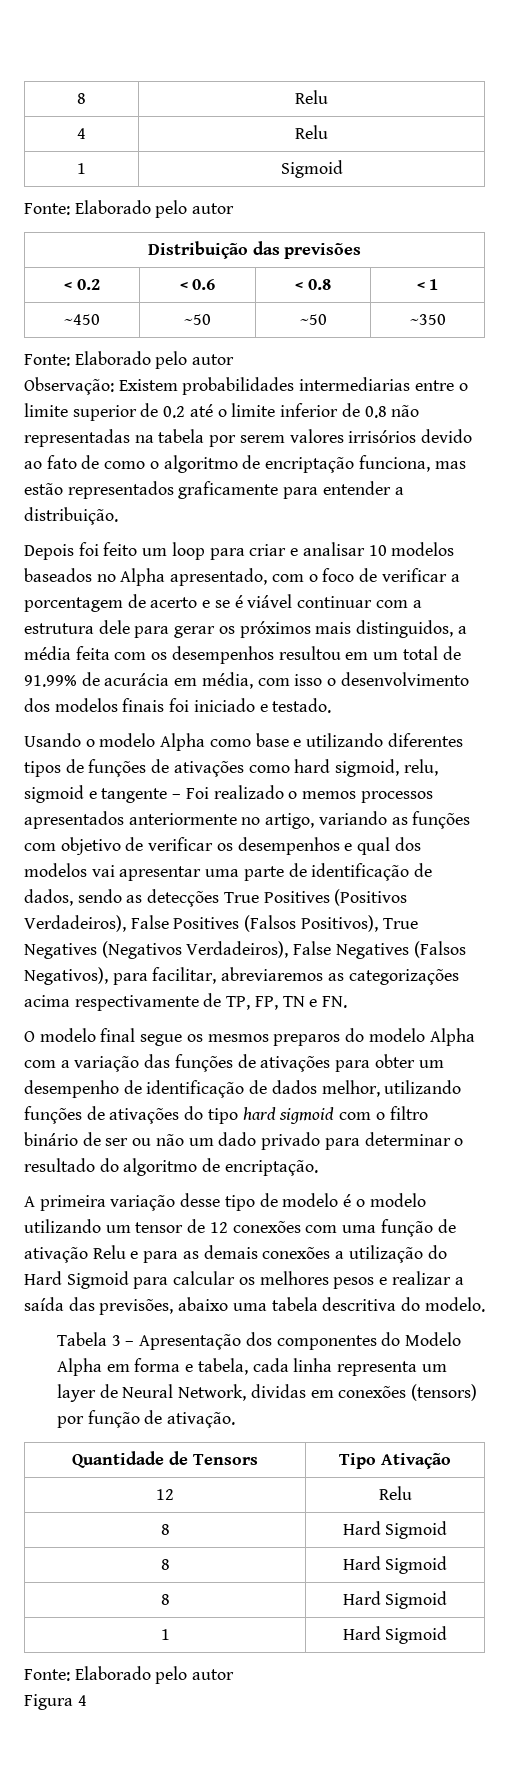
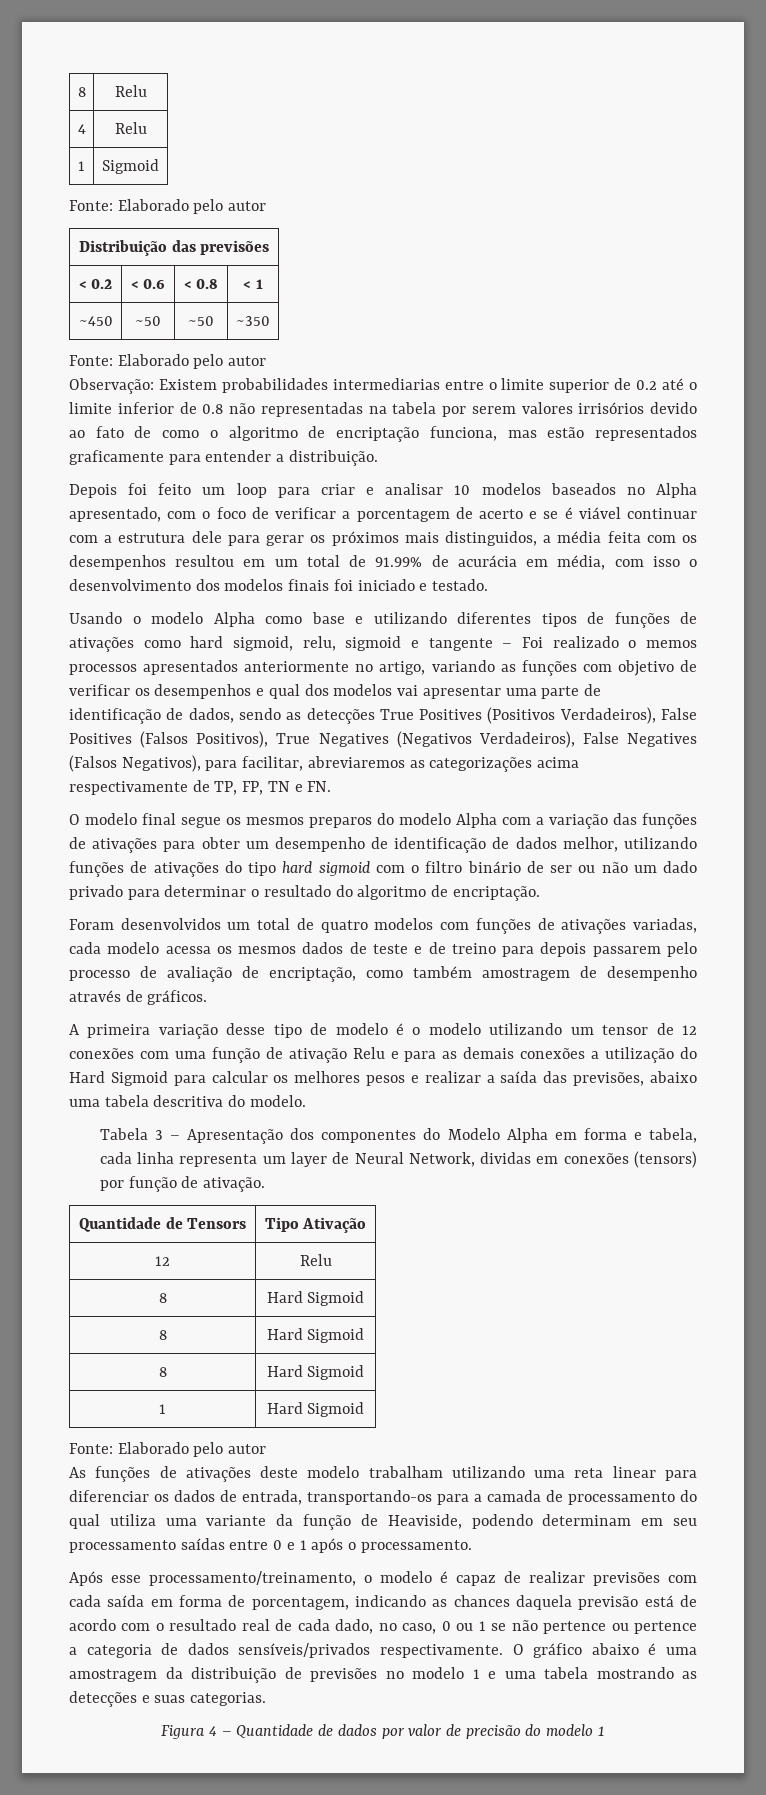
(318, 1168) none -> [69,918,698,934] [69,942,697,957] [69,966,697,982] [69,990,208,1005] // Foram desenvolvidos um total de quatro modelos com funções de ativações variadas, cada modelo acessa os mesmos dados de teste e de treino para depois passarem pelo processo de avaliação de encriptação, como também amostragem de desempenho através de gráficos.
[24,1694,87,1710] Figura 4 -> [69,1466,697,1482] [69,1490,697,1505] [69,1514,697,1530] [69,1538,472,1553] [69,1571,697,1586] [69,1595,697,1610] [69,1619,698,1634] [69,1643,698,1658] [69,1667,697,1683] [69,1691,267,1707] [161,1724,605,1739] As funções de ativações deste modelo trabalham utilizando uma reta linear para diferenciar os dados de entrada, transportando-os para a camada de processamento do qual utiliza uma variante da função de Heaviside, podendo determinam em seu processamento saídas entre 0 e 1 após o processamento. // Após esse processamento/treinamento, o modelo é capaz de realizar previsões com cada saída em forma de porcentagem, indicando as chances daquela previsão está de acordo com o resultado real de cada dado, no caso, 0 ou 1 se não pertence ou pertence a categoria de dados sensíveis/privados respectivamente. O gráfico abaixo é uma amostragem da distribuição de previsões no modelo 1 e uma tabela mostrando as detecções e suas categorias. // Figura 4 – Quantidade de dados por valor de precisão do modelo 1

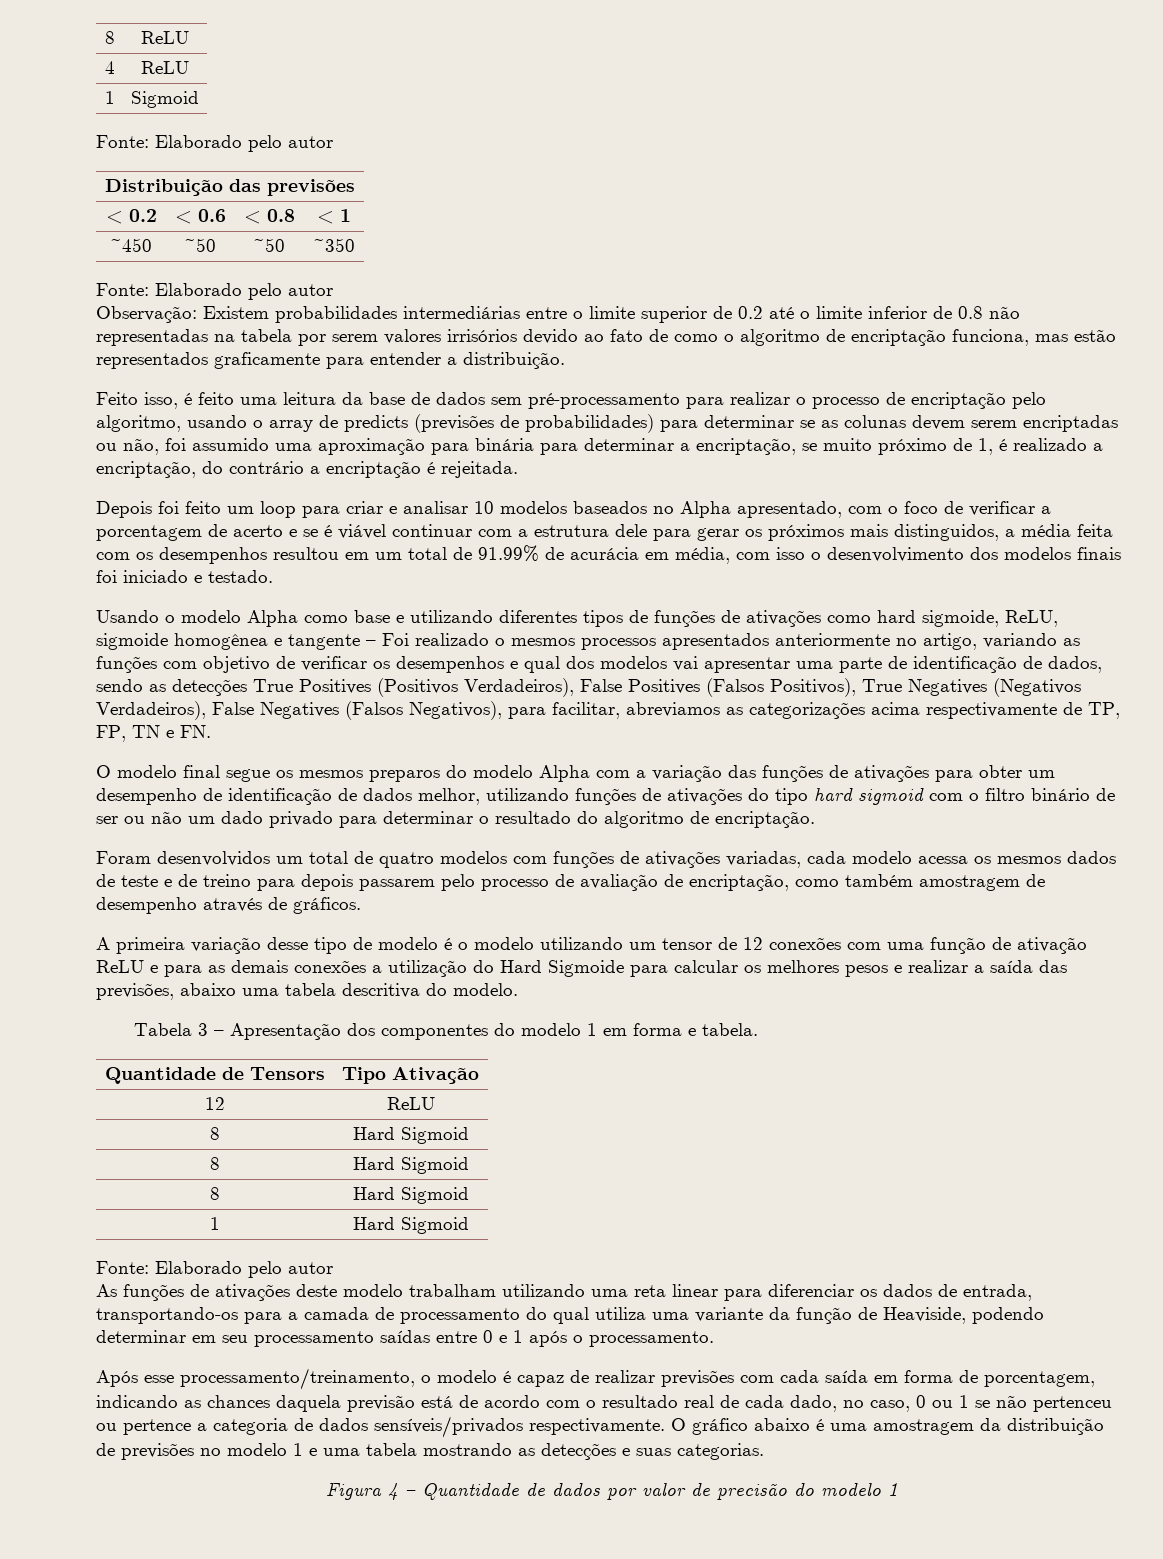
[77,87,86,97] [114,85,147,97] 8 | Relu -> [104,31,115,44] [140,31,189,44] 8 | ReLU
[114,122,147,134] Relu -> [140,61,189,74] ReLU
[332,378,440,390] intermediarias -> [403,306,520,319] intermediárias
(378, 458) none -> [96,392,1046,409] [96,414,1118,433] [96,438,1103,455] [96,461,518,478] // Feito isso, é feito uma leitura da base de dados sem pré-processamento para realizar o processo de encriptação pelo algoritmo, usando o array de predicts (previsões de probabilidades) para determinar se as colunas devem serem encriptadas ou não, foi assumido uma aproximação para binária para determinar a encriptação, se muito próximo de 1, é realizado a encriptação, do contrário a encriptação é rejeitada.
[232,636,402,651] sigmoid, relu, sigmoid -> [922,610,1058,627] [96,633,268,650] sigmoide, ReLU, sigmoide homogênea
[646,640,697,648] memos -> [511,638,575,646] mesmos
[307,756,405,768] abreviaremos -> [626,702,720,717] abreviamos
[352,1047,385,1059] Relu -> [96,960,144,973] ReLU
[110,1071,168,1086] Sigmoid -> [548,960,624,977] Sigmoide
[447,1128,548,1143] Modelo Alpha -> [520,1023,597,1036] modelo 1
[648,1128,697,1143] [99,1151,697,1168] [99,1176,266,1192] tabela, cada linha representa um layer de Neural Network, dividas em conexões (tensors) por função de ativação. -> [701,1023,758,1036] tabela.
[299,1254,332,1266] Relu -> [386,1097,435,1110] ReLU
[542,1514,632,1526] determinam -> [96,1330,186,1343] determinar
[543,1621,607,1634] pertence -> [1033,1396,1112,1412] pertenceu

